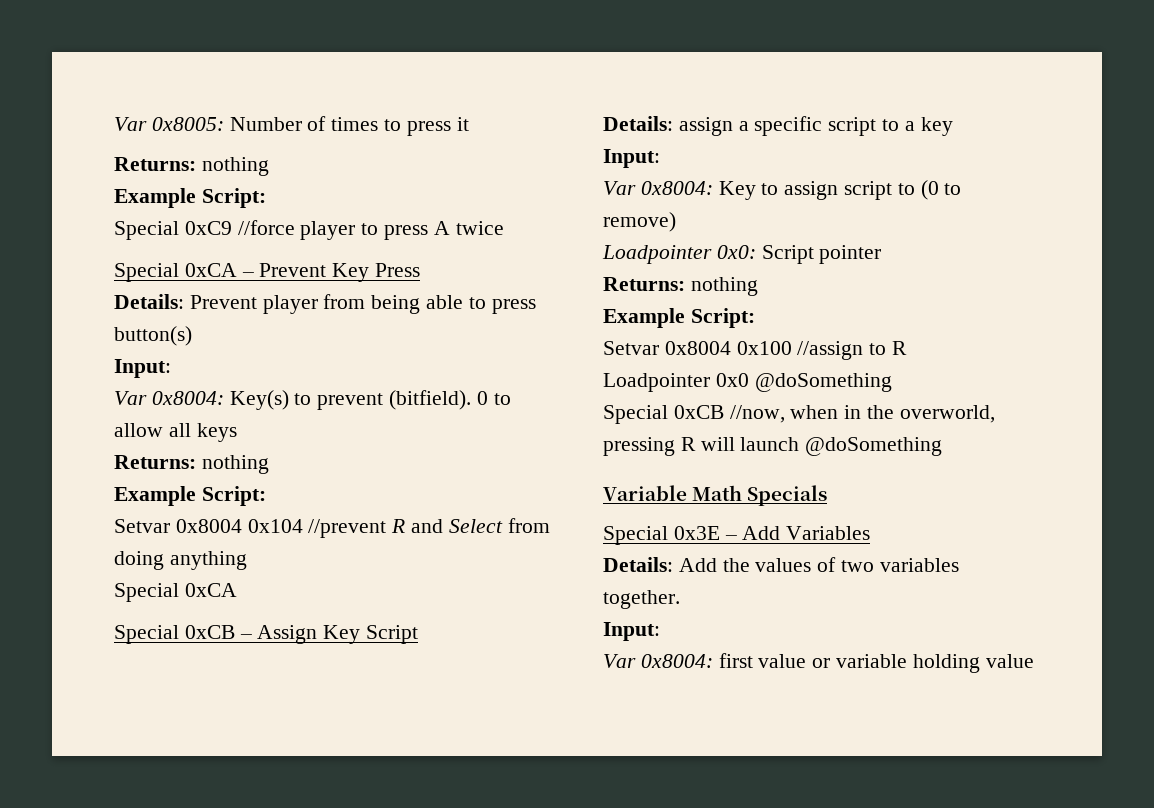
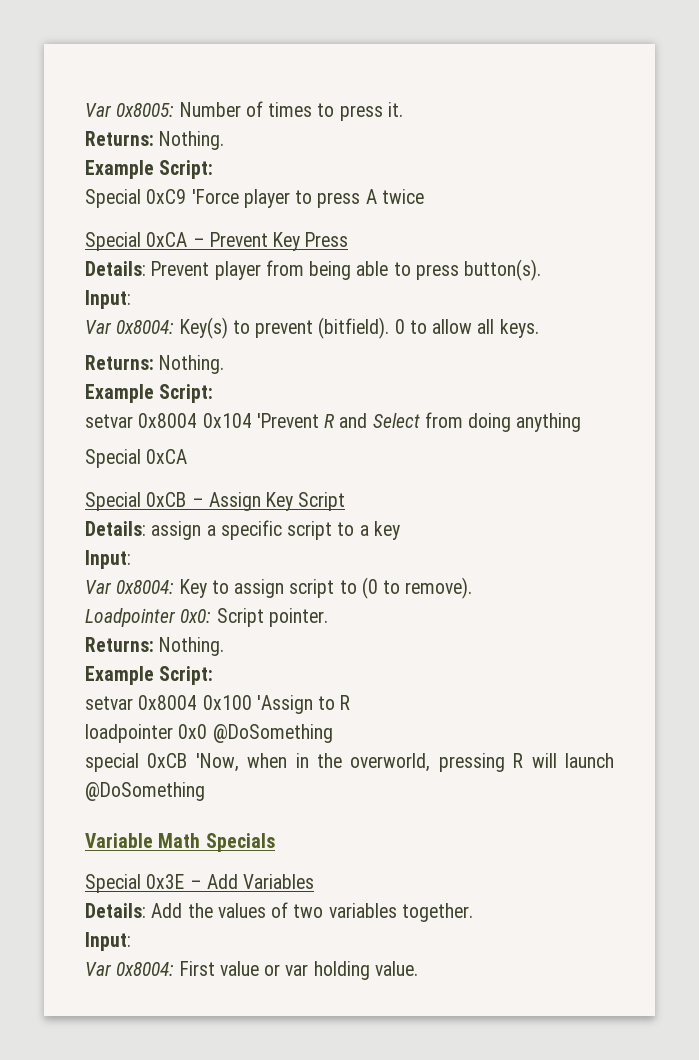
[456,117,469,131] [114,157,269,176] it // Returns: nothing -> [387,102,403,117] [85,131,225,150] it. // Returns: Nothing.
[237,220,295,235] //force -> [191,189,239,204] 'Force
[114,326,192,346] button(s) -> [464,259,542,281] button(s).
[196,423,237,442] [114,455,269,474] [114,486,266,506] [114,519,170,533] keys // Returns: nothing // Example Script: // Setvar -> [499,319,539,338] [85,355,225,374] [85,384,214,403] [85,414,133,428] keys. // Returns: Nothing. // Example Script: // setvar
[308,519,387,538] //prevent -> [256,413,319,428] 'Prevent
[603,212,676,232] remove) -> [405,577,473,599] remove).
[819,245,882,264] [603,277,758,296] [603,308,755,328] [603,341,659,355] pointer // Returns: nothing // Example Script: // Setvar -> [268,608,328,627] [85,637,225,656] [85,666,214,685] [85,696,133,710] pointer. // Returns: Nothing. // Example Script: // setvar
[797,341,864,360] //assign -> [256,695,313,714] 'Assign
[603,373,892,392] [603,405,785,424] Loadpointer 0x0 @doSomething // Special 0xCB //now, -> [85,724,333,743] [85,753,239,772] loadpointer 0x0 @DoSomething // special 0xCB 'Now,
[805,437,943,456] @doSomething -> [85,782,205,801] @DoSomething
[718,653,753,668] first -> [179,961,215,976] First
[836,654,1034,673] variable holding value -> [285,961,418,980] var holding value.

